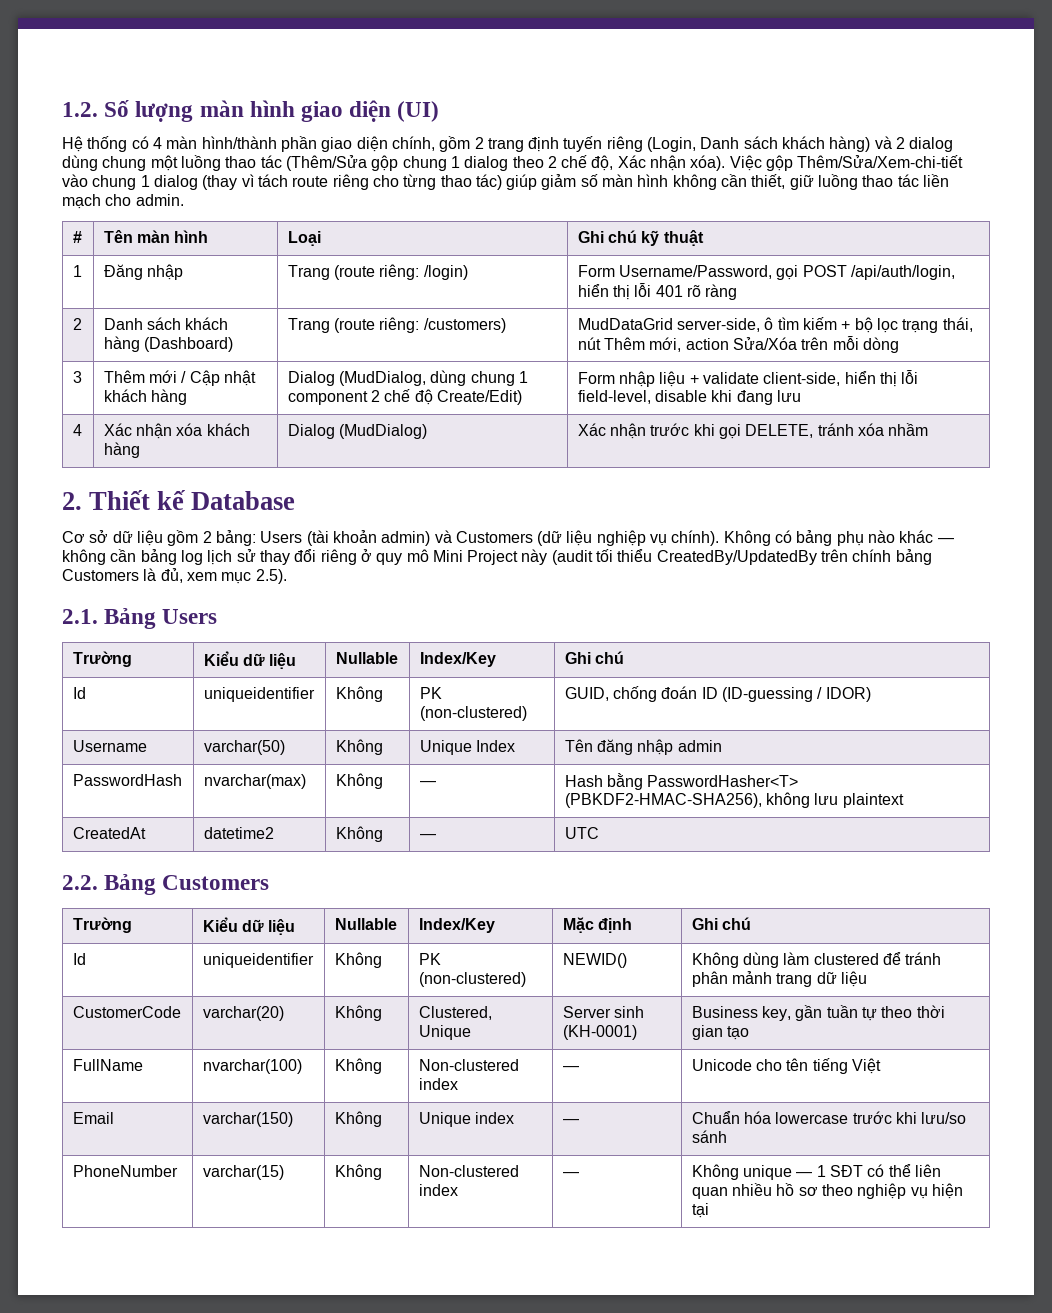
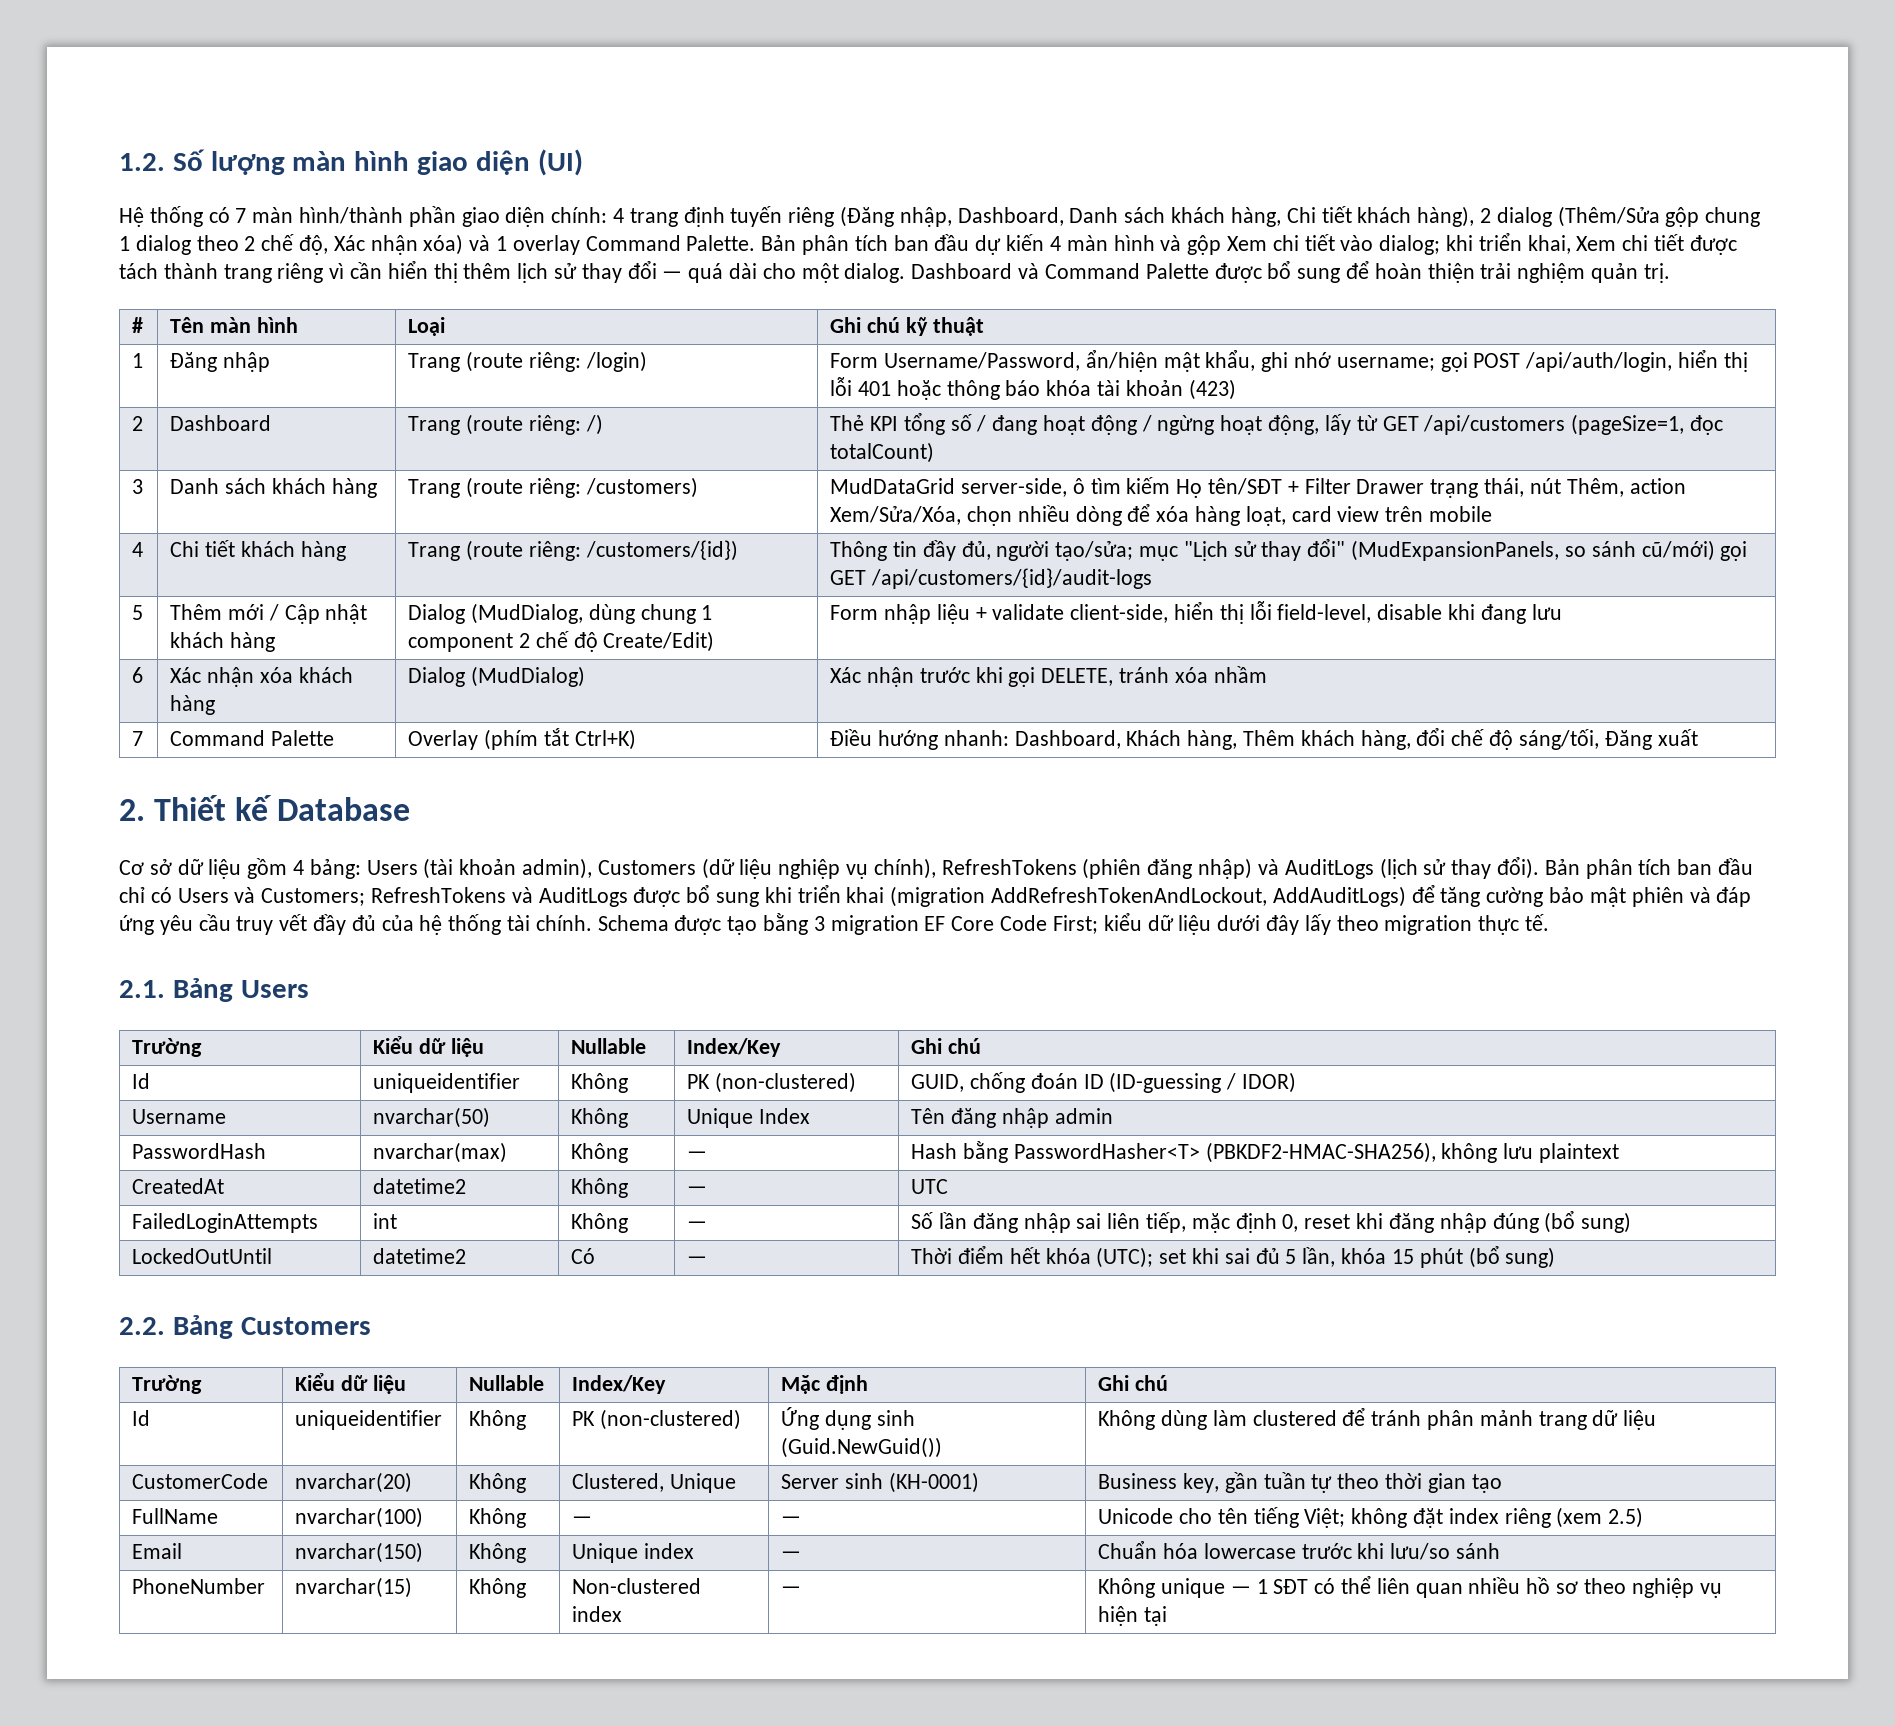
[152,137,162,149] 4 -> [235,208,247,223] 7
[391,136,484,152] chính, gồm 2 -> [551,207,625,223] chính: 4
[647,136,954,152] [62,155,282,171] (Login, Danh sách khách hàng) và 2 dialog dùng chung một luồng thao tác -> [840,206,1552,227] (Đăng nhập, Dashboard, Danh sách khách hàng, Chi tiết khách hàng), 2 dialog
[690,155,964,171] [62,174,950,190] [62,194,184,209] xóa). Việc gộp Thêm/Sửa/Xem-chi-tiết vào chung 1 dialog (thay vì tách route riêng cho từng thao tác) giúp giảm số màn hình không cần thiết, giữ luồng thao tác liền mạch cho admin. -> [423,233,1737,255] [119,261,1670,283] xóa) và 1 overlay Command Palette. Bản phân tích ban đầu dự kiến 4 màn hình và gộp Xem chi tiết vào dialog; khi triển khai, Xem chi tiết được tách thành trang riêng vì cần hiển thị thêm lịch sử thay đổi — quá dài cho một dialog. Dashboard và Command Palette được bổ sung để hoàn thiện trải nghiệm quản trị.
(772, 272) none -> [1085,350,1435,372] ẩn/hiện mật khẩu, ghi nhớ username;
[686,284,738,300] [72,318,82,330] rõ ràng // 2 -> [896,379,1236,400] [132,416,144,431] [170,415,272,431] [408,414,603,435] [830,413,1723,435] [830,442,935,463] [132,479,144,494] hoặc thông báo khóa tài khoản (423) // 2 | Dashboard | Trang (route riêng: /) | Thẻ KPI tổng số / đang hoạt động / ngừng hoạt động, lấy từ GET /api/customers (pageSize=1, đọc totalCount) // 3
[143,337,233,352] (Dashboard) -> (377, 488) none
[841,317,973,333] [577,336,899,353] [72,371,82,383] + bộ lọc trạng thái, nút Thêm mới, action Sửa/Xóa trên mỗi dòng // 3 -> [1176,478,1686,498] [830,504,1493,526] [132,542,144,557] [170,540,346,561] [408,540,738,561] [830,539,1748,561] [830,568,1153,589] [132,605,144,620] Họ tên/SĐT + Filter Drawer trạng thái, nút Thêm, action Xem/Sửa/Xóa, chọn nhiều dòng để xóa hàng loạt, card view trên mobile // 4 | Chi tiết khách hàng | Trang (route riêng: /customers/{id}) | Thông tin đầy đủ, người tạo/sửa; mục "Lịch sử thay đổi" (MudExpansionPanels, so sánh cũ/mới) gọi GET /api/customers/{id}/audit-logs // 5
[72,424,82,436] 4 -> [132,667,144,683] 6
(929, 429) none -> [132,731,144,746] [170,730,335,746] [408,728,636,750] [830,728,1698,750] // 7 | Command Palette | Overlay (phím tắt Ctrl+K) | Điều hướng nhanh: Dashboard, Khách hàng, Thêm khách hàng, đổi chế độ sáng/tối, Đăng xuất
[202,531,212,543] 2 -> [293,860,305,875] 4
[381,530,452,546] admin) và -> [522,858,593,879] admin),
[671,530,954,546] [62,549,932,565] [62,568,287,584] chính). Không có bảng phụ nào khác — không cần bảng log lịch sử thay đổi riêng ở quy mô Mini Project này (audit tối thiểu CreatedBy/UpdatedBy trên chính bảng Customers là đủ, xem mục 2.5). -> [873,857,1753,879] [119,885,1752,907] [119,913,1549,935] chính), RefreshTokens (phiên đăng nhập) và AuditLogs (lịch sử thay đổi). Bản phân tích ban đầu chỉ có Users và Customers; RefreshTokens và AuditLogs được bổ sung khi triển khai (migration AddRefreshTokenAndLockout, AddAuditLogs) để tăng cường bảo mật phiên và đáp ứng yêu cầu truy vết đầy đủ của hệ thống tài chính. Schema được tạo bằng 3 migration EF Core Code First; kiểu dữ liệu dưới đây lấy theo migration thực tế.
[203,740,285,755] varchar(50) -> [373,1107,491,1128] nvarchar(50)
(599, 833) none -> [132,1213,319,1233] [373,1213,398,1229] [571,1213,629,1233] [687,1221,708,1229] [911,1211,1632,1233] [132,1248,273,1264] [373,1248,467,1264] [571,1248,596,1264] [687,1256,708,1264] [911,1246,1556,1268] // FailedLoginAttempts | int | Không | — | Số lần đăng nhập sai liên tiếp, mặc định 0, reset khi đăng nhập đúng (bổ sung) // LockedOutUntil | datetime2 | Có | — | Thời điểm hết khóa (UTC); set khi sai đủ 5 lần, khóa 15 phút (bổ sung)
[562,953,627,968] NEWID() -> [781,1407,915,1430] [781,1437,943,1458] Ứng dụng sinh (Guid.NewGuid())
[202,1006,284,1021] varchar(20) -> [295,1472,413,1493] nvarchar(20)
[418,1059,519,1071] [418,1078,458,1090] Non-clustered index -> [572,1516,593,1524] —
[851,1058,881,1074] Việt -> [1304,1507,1644,1528] Việt; không đặt index riêng (xem 2.5)
[202,1112,293,1127] varchar(150) -> [295,1542,424,1563] nvarchar(150)
[202,1165,284,1180] varchar(15) -> [295,1577,413,1598] nvarchar(15)

